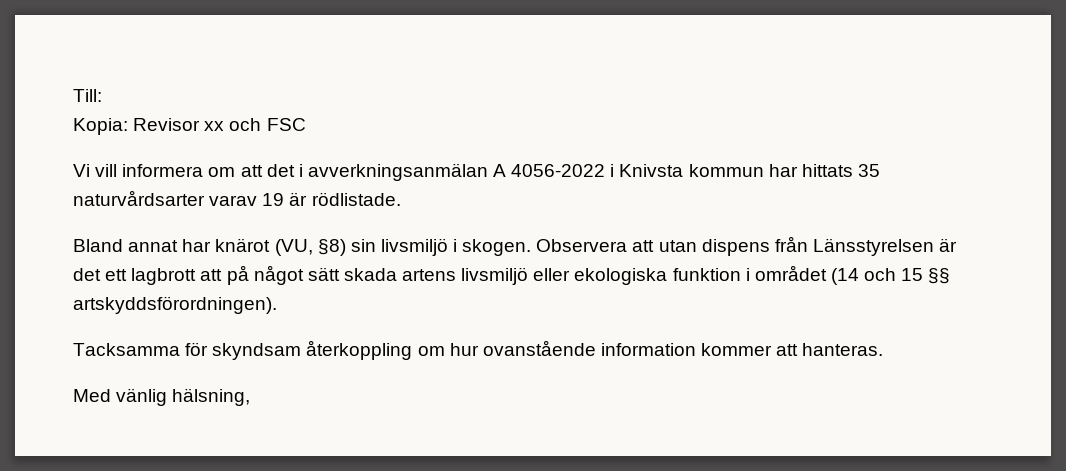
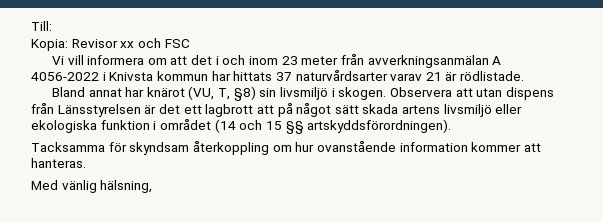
(303, 170) none -> [222,54,364,65] och inom 23 meter från
[857,164,880,177] 35 -> [275,72,292,81] 37
[262,193,285,206] 19 -> [425,72,442,81] 21
(313, 247) none -> [218,88,231,100] T,

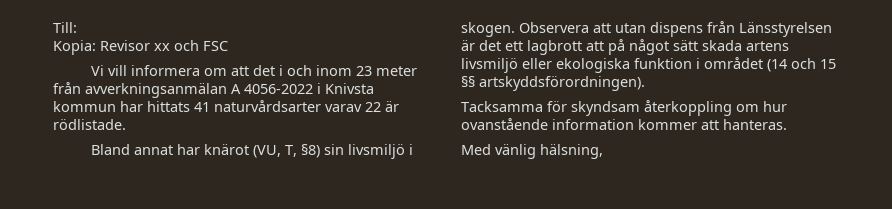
[275,72,292,81] 37 -> [194,102,210,112] 41
[425,72,442,81] 21 -> [365,102,381,112] 22

